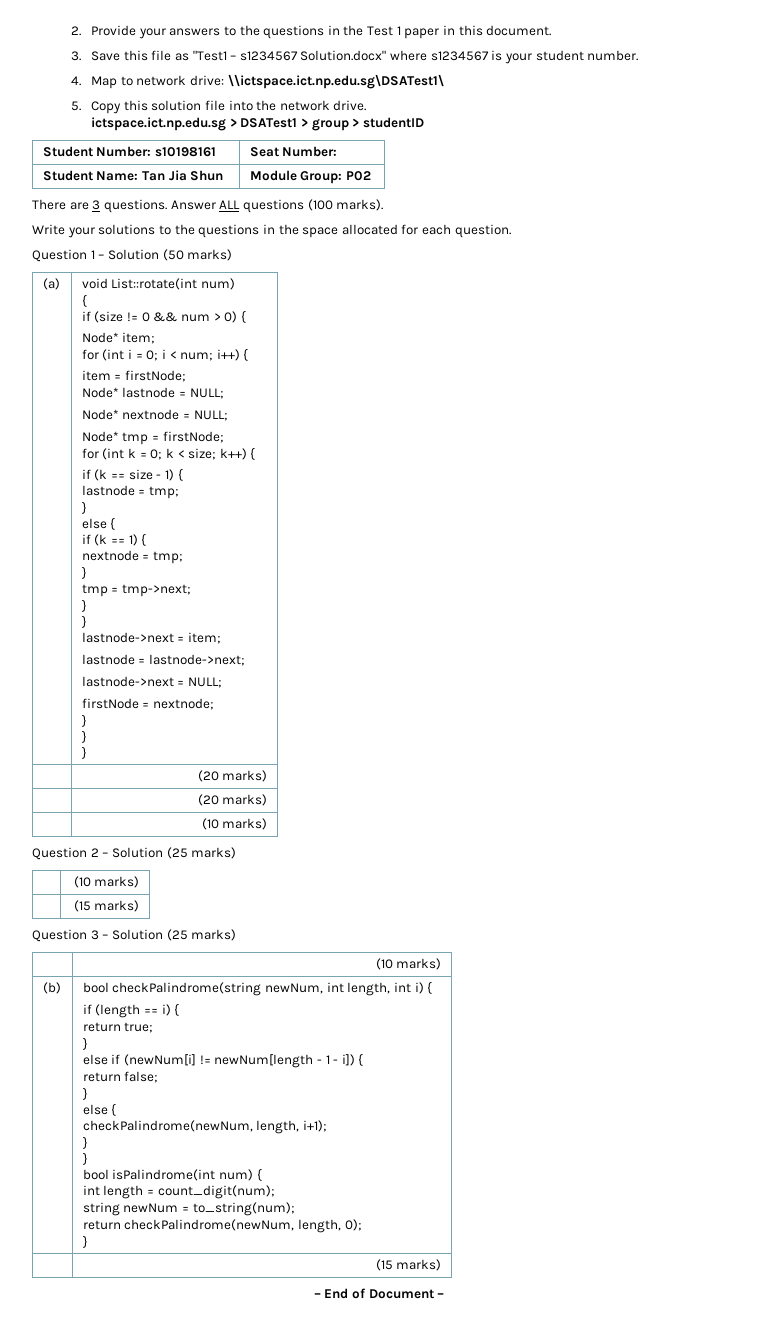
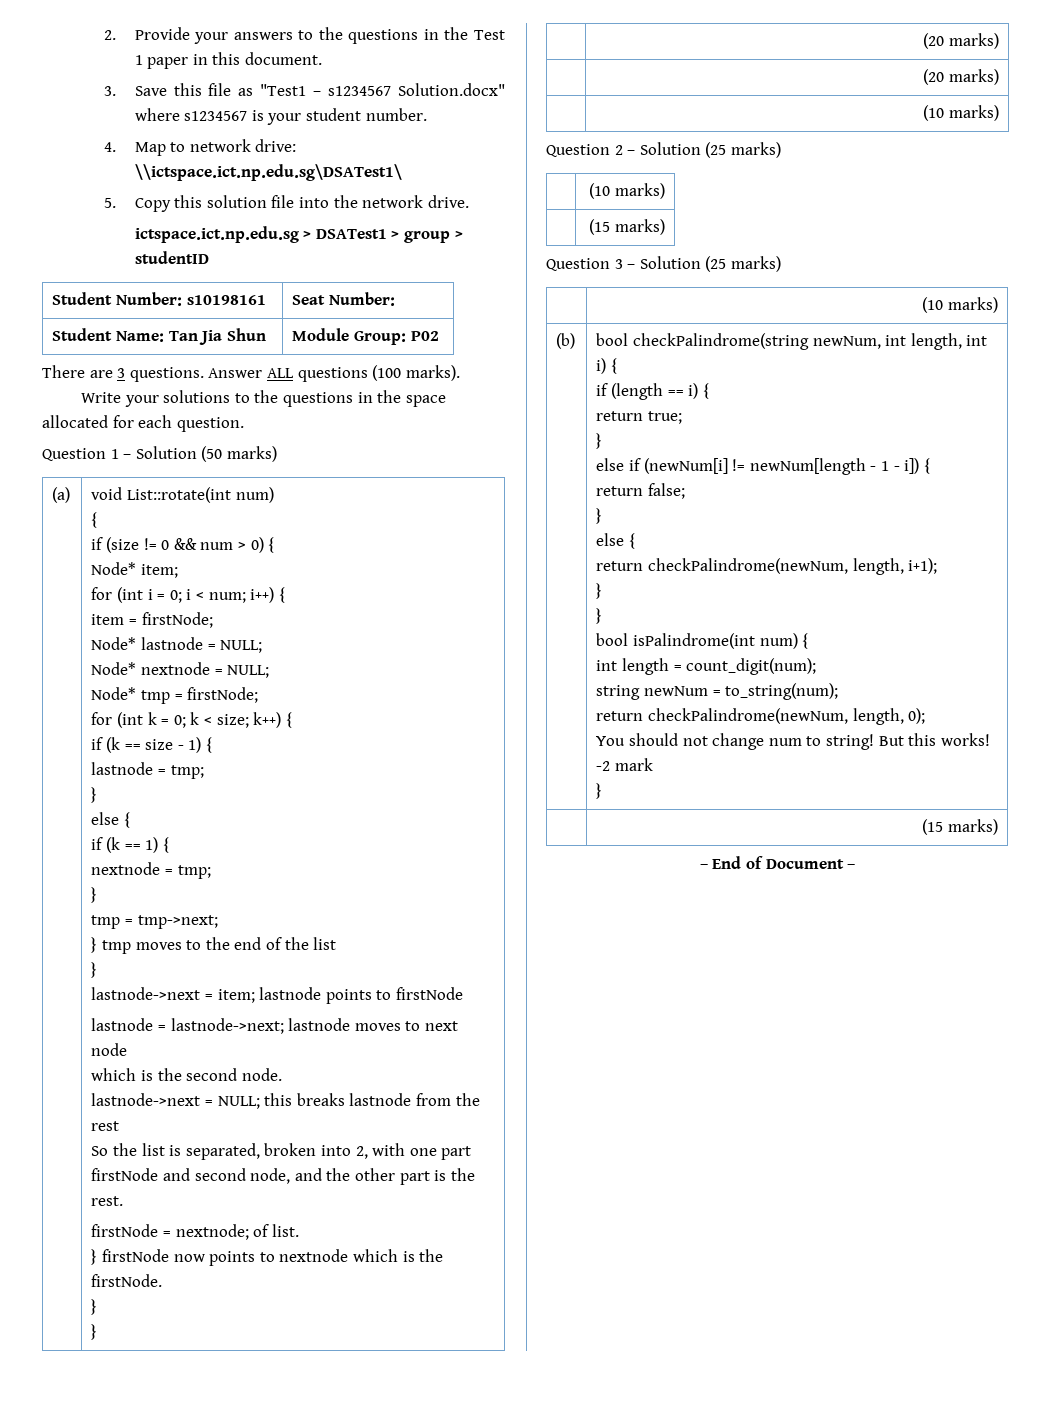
(87, 605) none -> [102,937,337,954] tmp moves to the end of the list
(221, 638) none -> [259,987,464,1004] lastnode points to firstNode
[81,676,222,688] // lastnode->next = NULL; -> [288,1018,459,1031] [91,1043,128,1056] [91,1068,282,1081] [91,1093,480,1109] [91,1121,120,1131] [91,1143,472,1160] [91,1168,475,1185] [91,1196,124,1206] lastnode moves to next node // which is the second node. // lastnode->next = NULL; this breaks lastnode from the rest // So the list is separated, broken into 2, with one part firstNode and second node, and the other part is the rest.
[81,714,87,727] // } -> [253,1224,299,1237] [91,1249,444,1266] [91,1274,163,1287] of list. // } firstNode now points to nextnode which is the firstNode.
(117, 1109) none -> [596,561,644,571] return
(362, 1225) none -> [596,733,990,750] [596,758,654,771] // You should not change num to string! But this works! -2 mark

